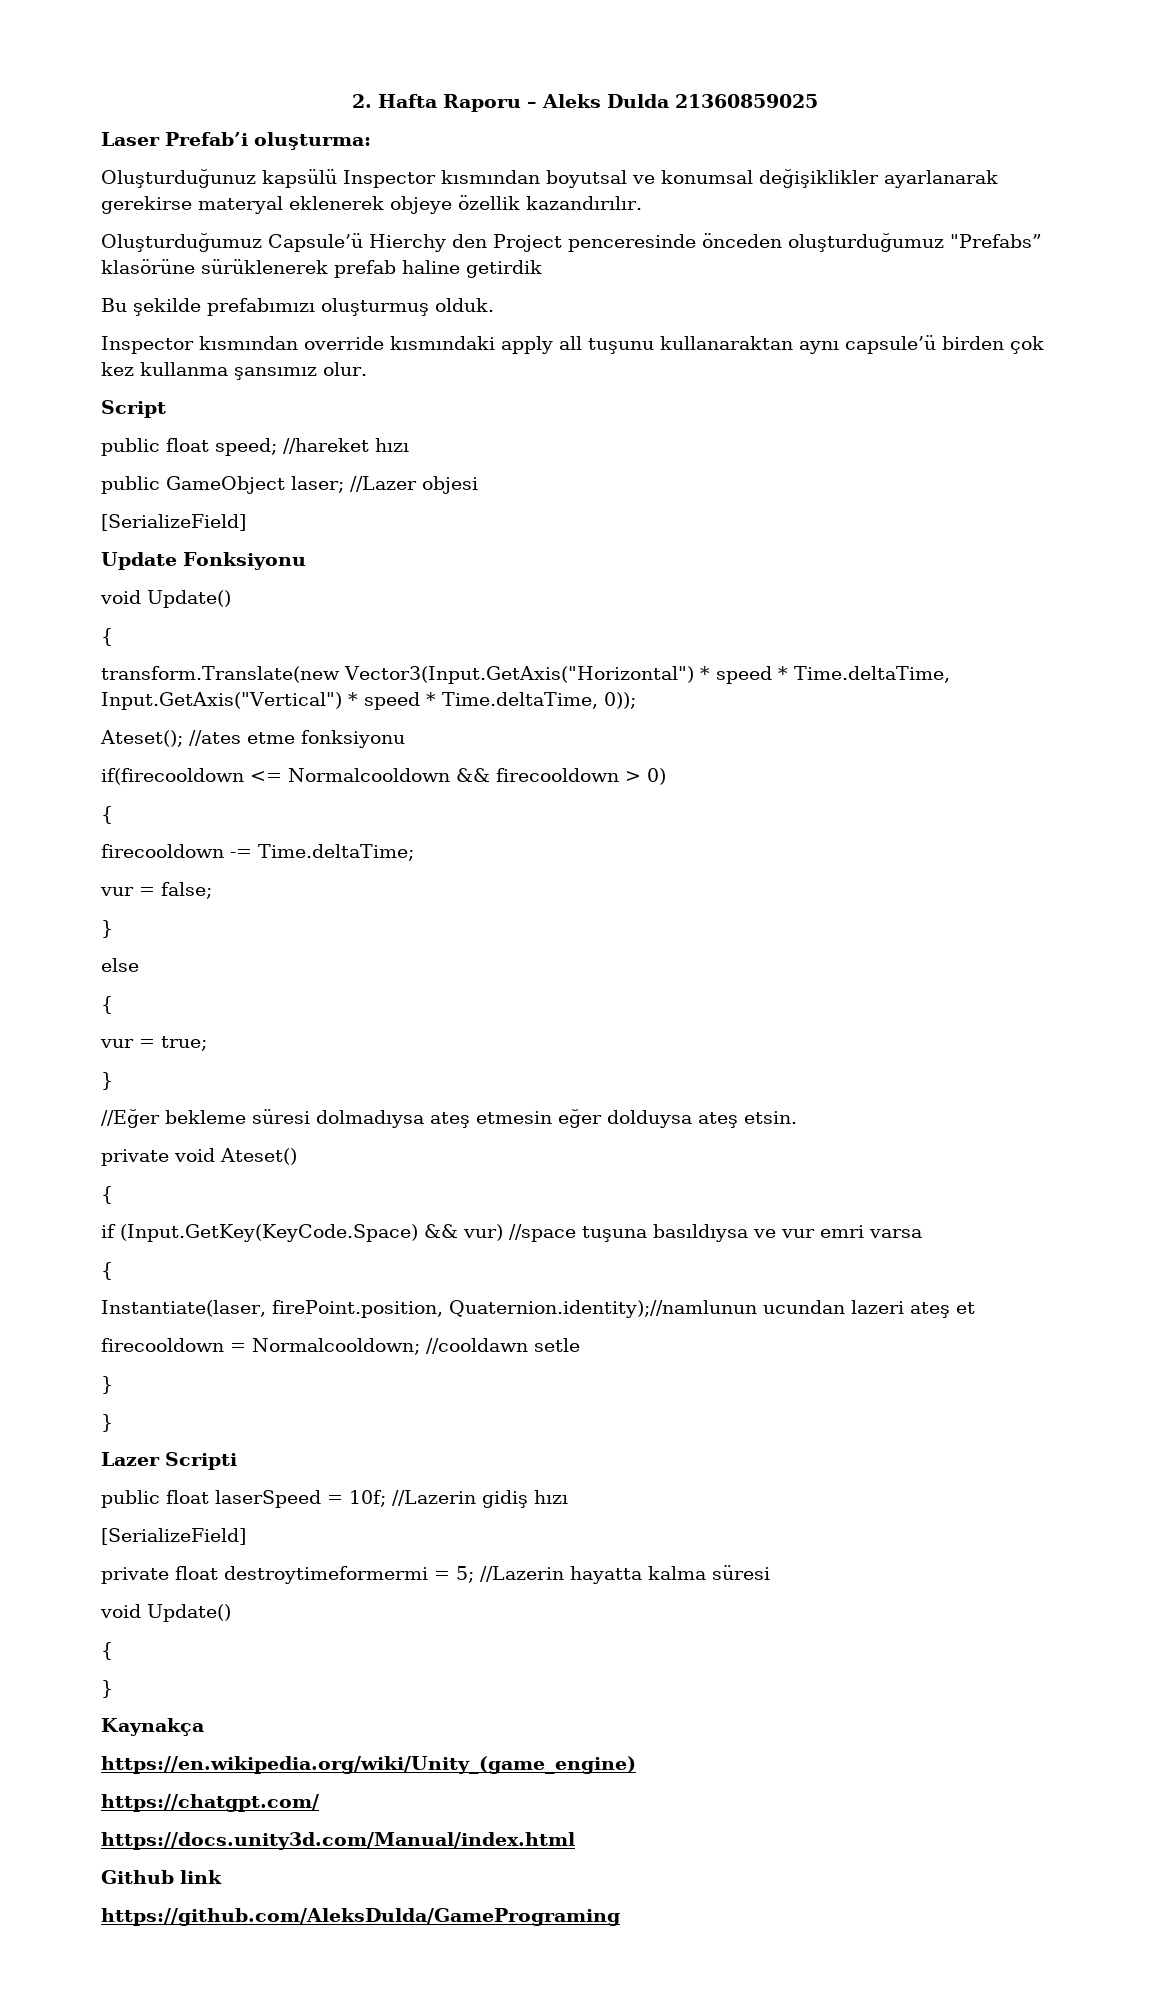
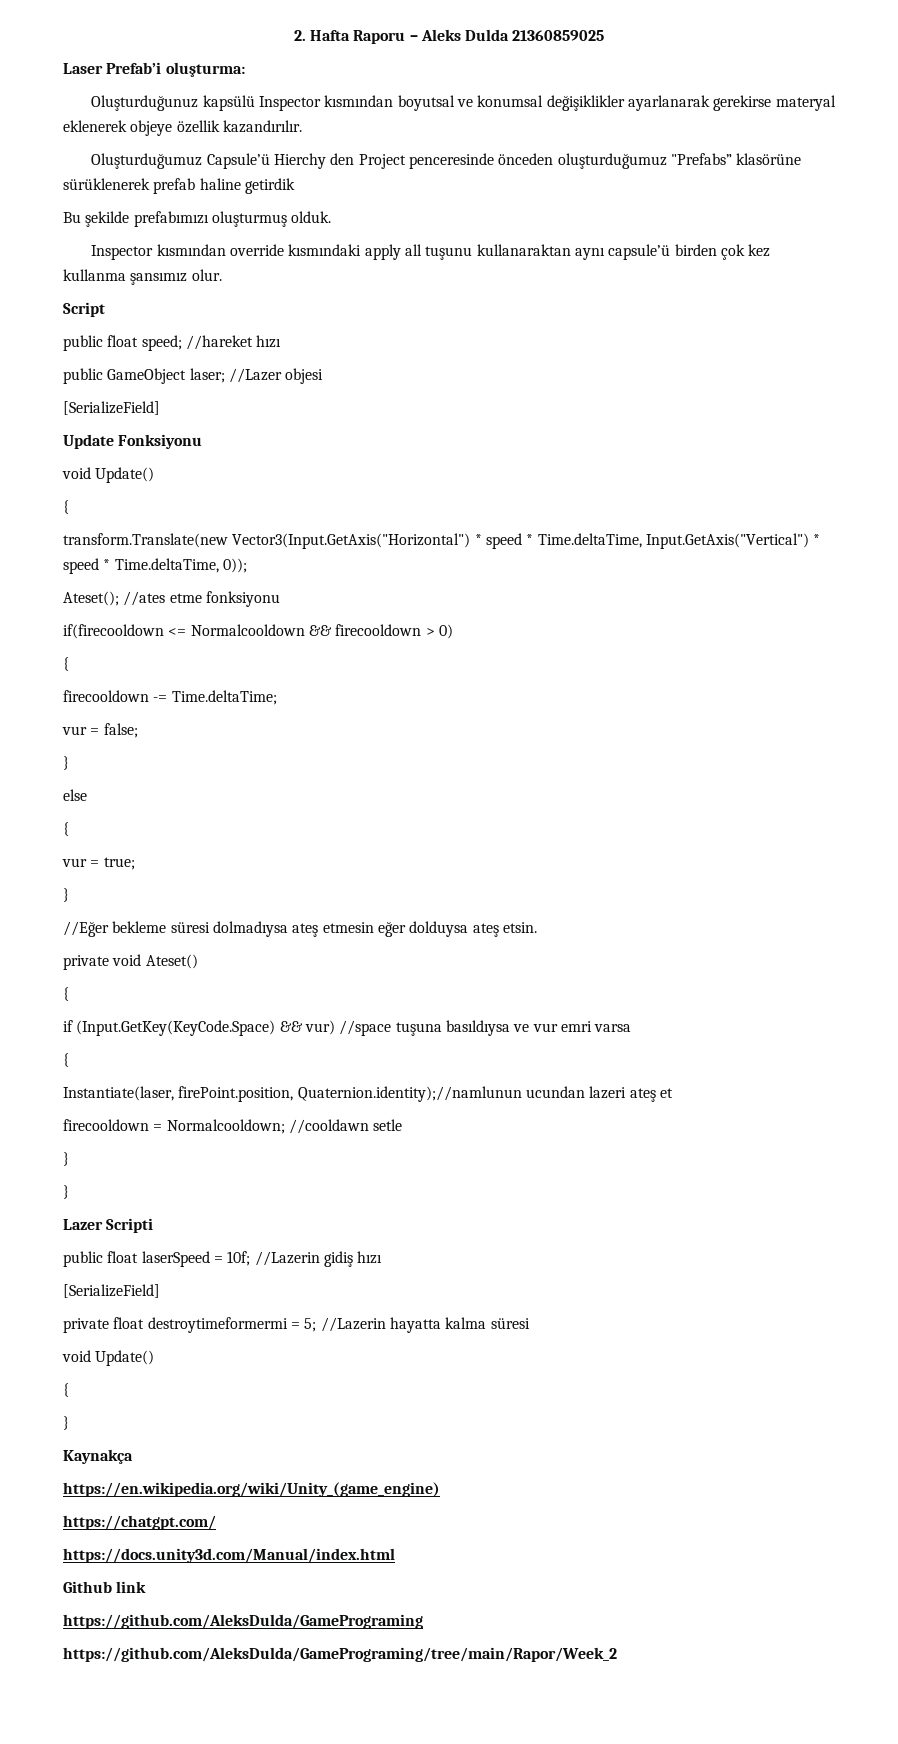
(620, 1917) none -> [63,1647,617,1662] // https://github.com/AleksDulda/GamePrograming/tree/main/Rapor/Week_2

